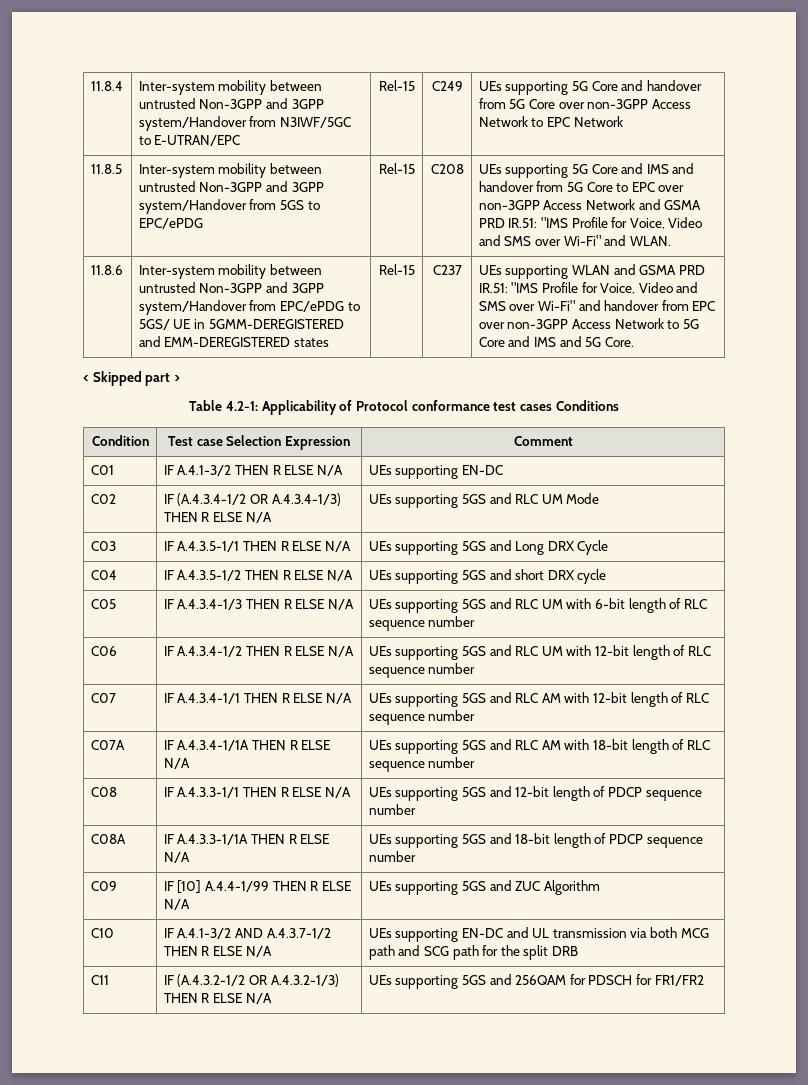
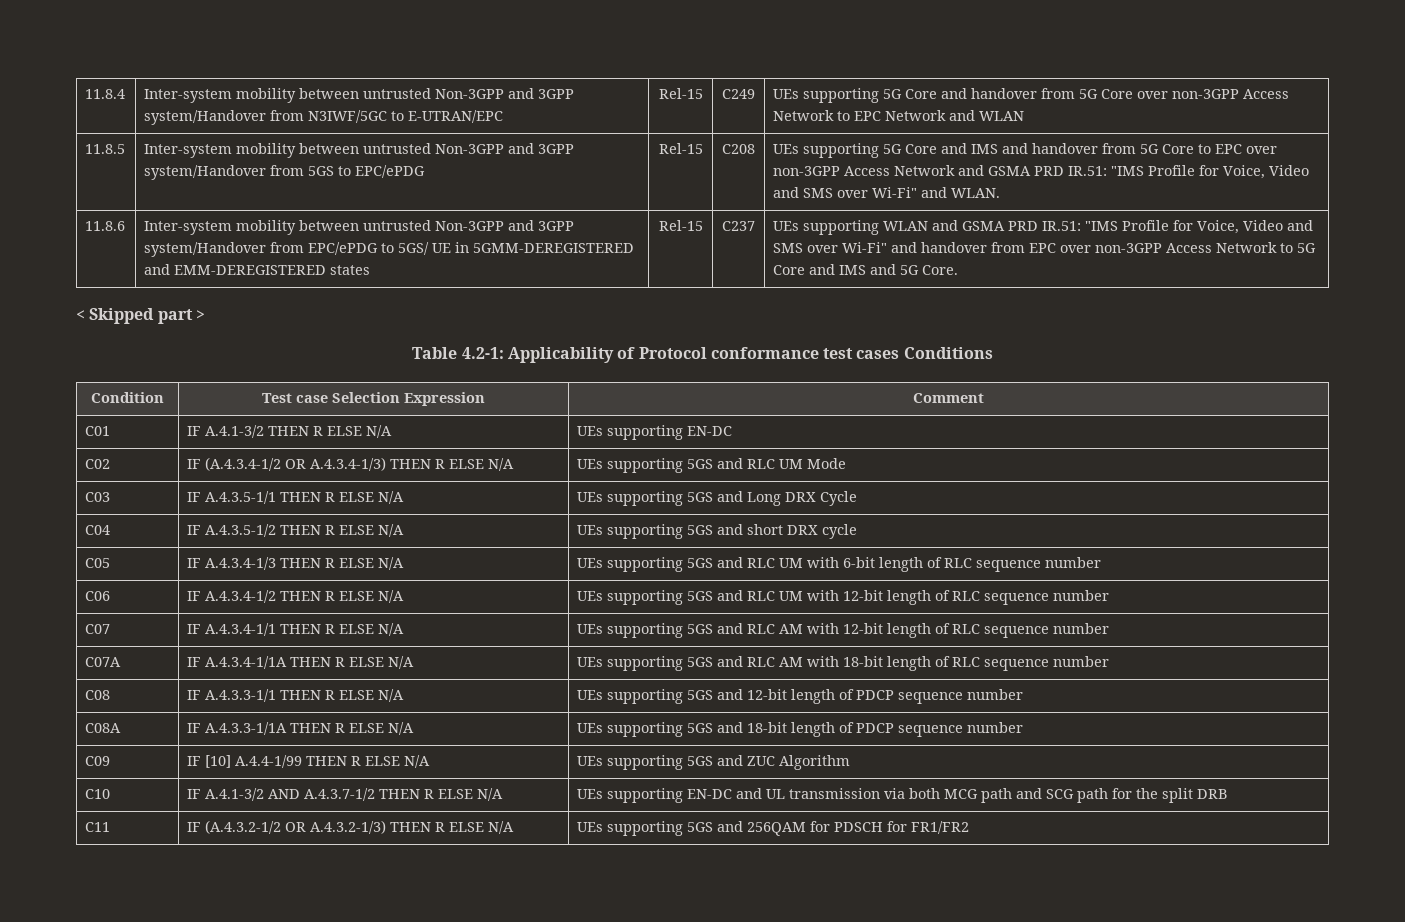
(623, 121) none -> [949,110,1025,121] and WLAN

